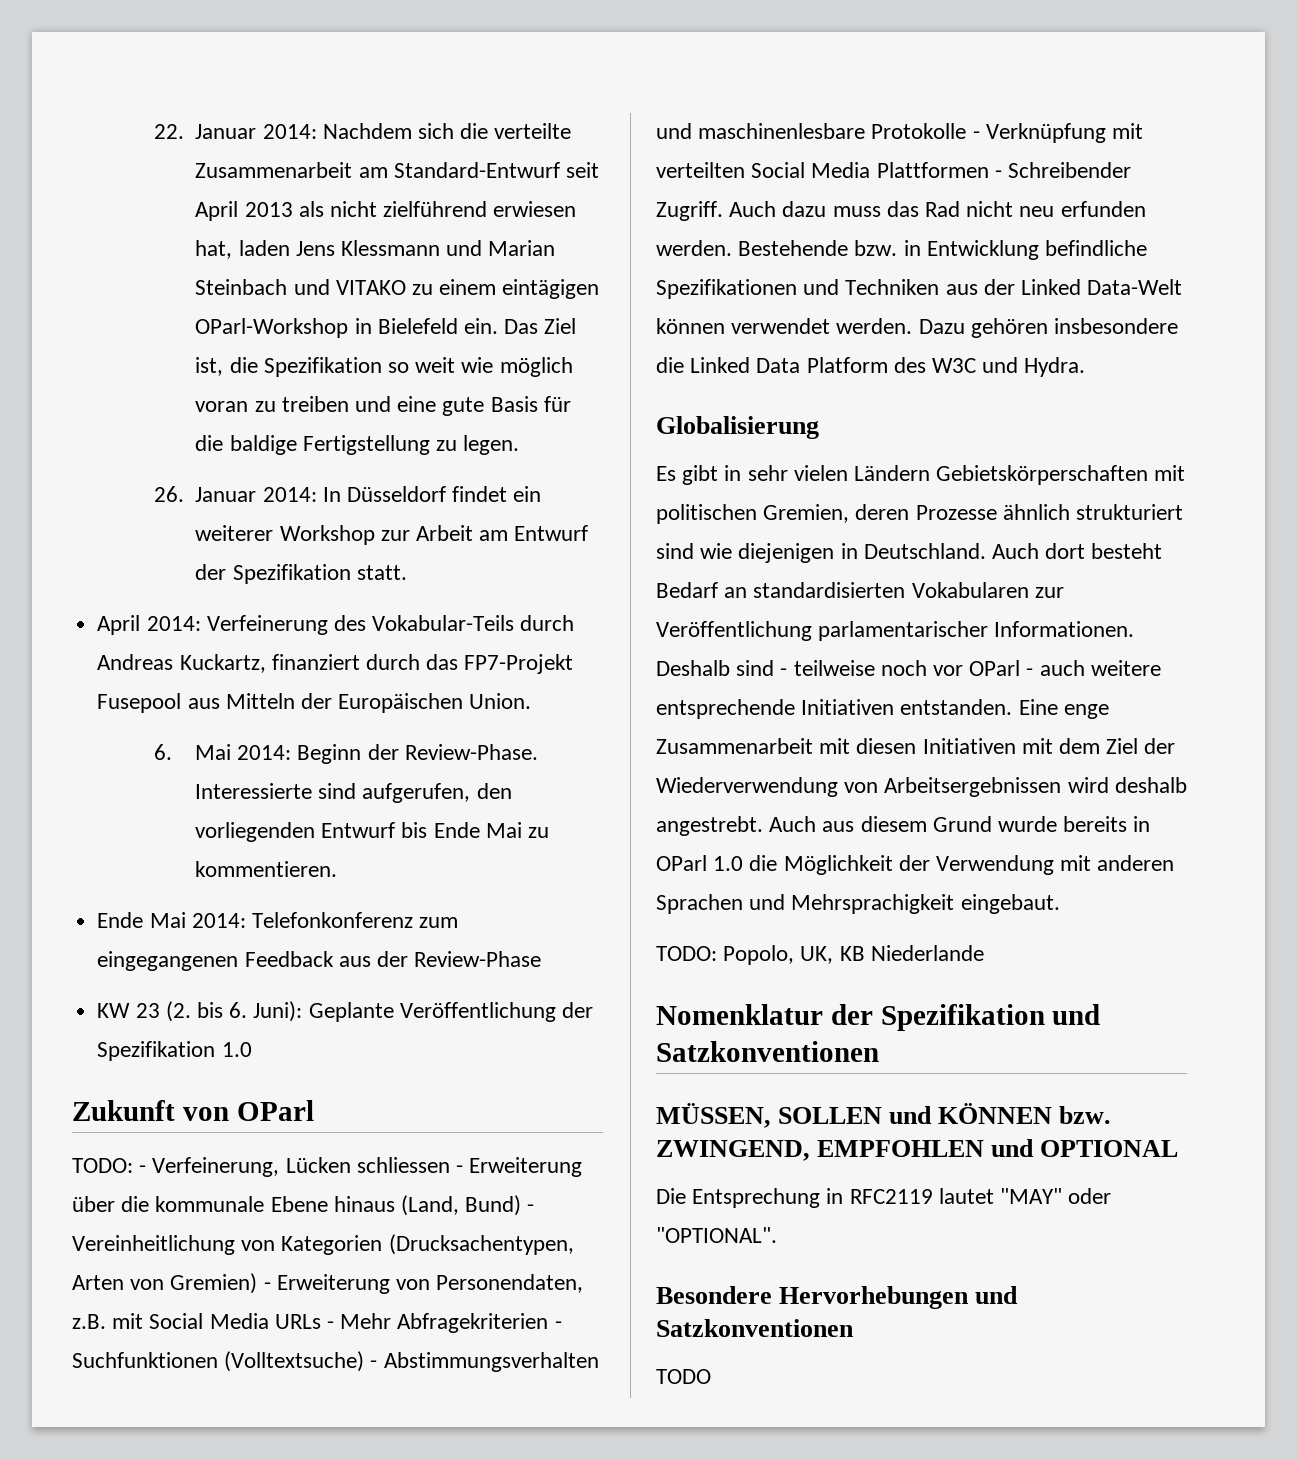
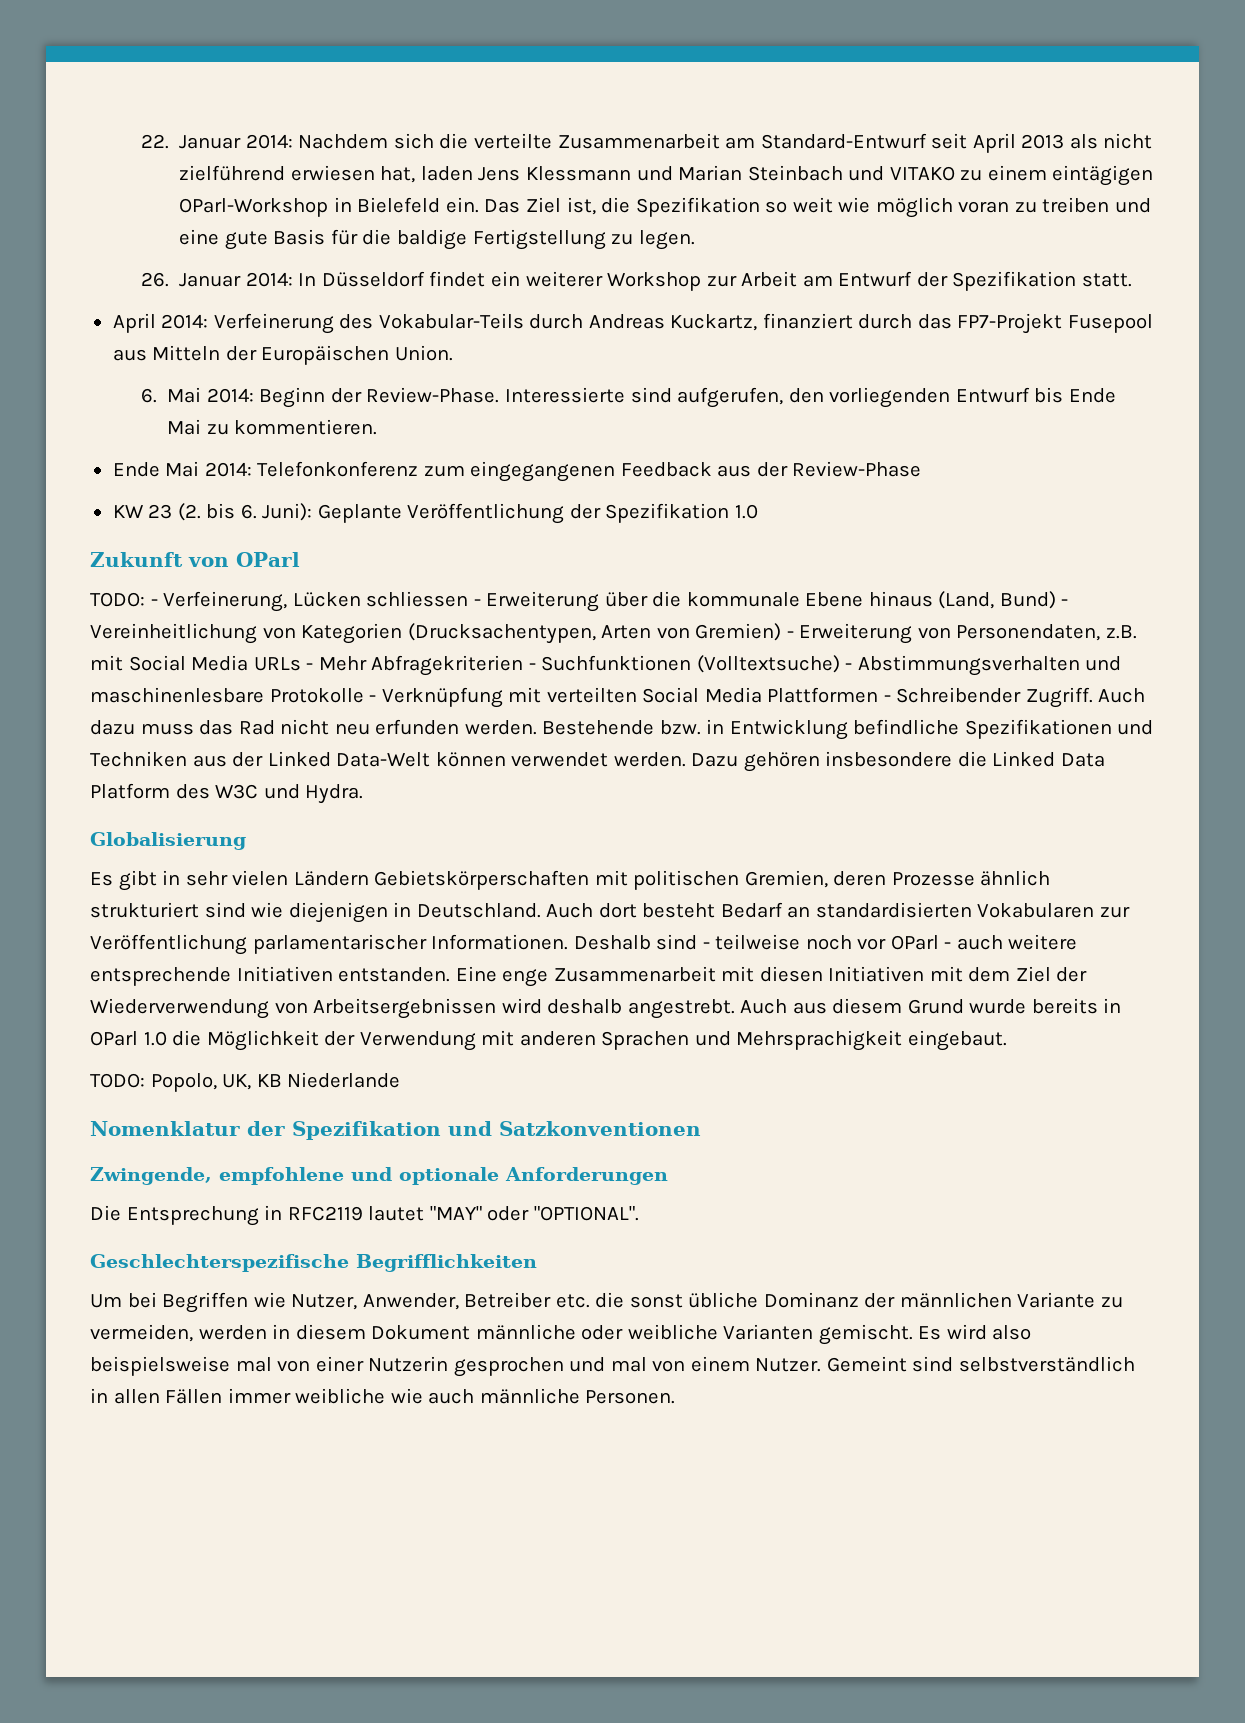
[656,1103,1112,1128] [656,1139,1179,1161] MÜSSEN, SOLLEN und KÖNNEN bzw. ZWINGEND, EMPFOHLEN und OPTIONAL -> [90,1167,668,1185] Zwingende, empfohlene und optionale Anforderungen
[656,1286,1019,1309] [656,1319,854,1337] [656,1369,711,1384] Besondere Hervorhebungen und Satzkonventionen // TODO -> [90,1254,537,1272] [90,1292,1124,1313] [90,1324,1032,1345] [90,1356,1135,1377] [90,1388,676,1404] Geschlechterspezifische Begrifflichkeiten // Um bei Begriffen wie Nutzer, Anwender, Betreiber etc. die sonst übliche Dominanz der männlichen Variante zu vermeiden, werden in diesem Dokument männliche oder weibliche Varianten gemischt. Es wird also beispielsweise mal von einer Nutzerin gesprochen und mal von einem Nutzer. Gemeint sind selbstverständlich in allen Fällen immer weibliche wie auch männliche Personen.

